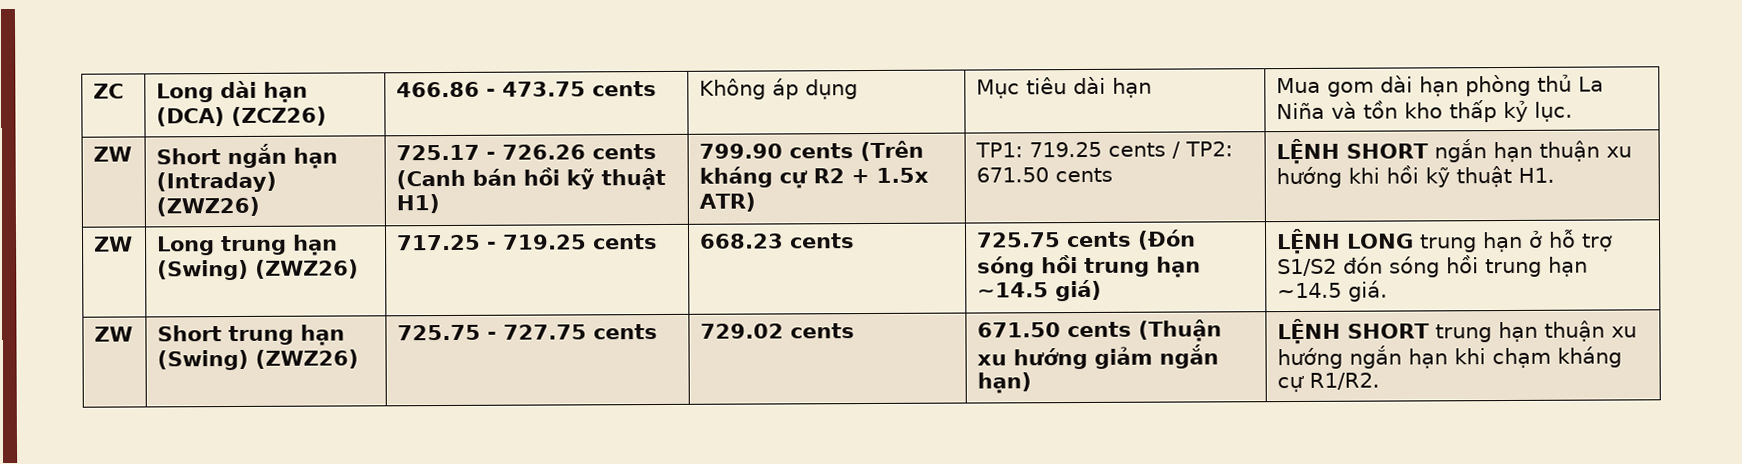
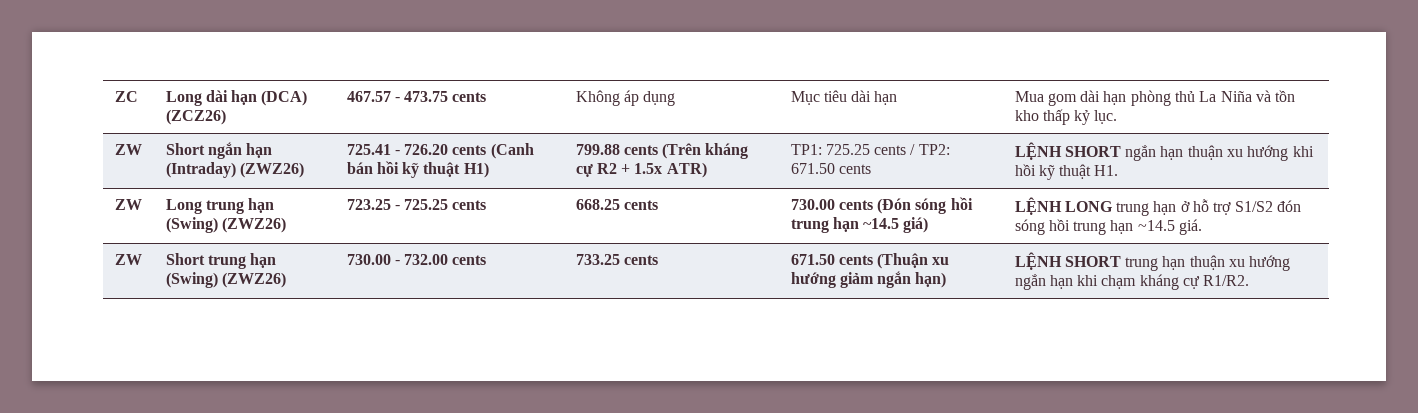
[396,81,481,98] 466.86 -> [346,91,391,102] 467.57
[396,144,587,161] 725.17 - 726.26 -> [346,144,449,155] 725.41 - 726.20
[699,143,784,159] 799.90 -> [575,144,620,155] 799.88
[1029,141,1103,158] 719.25 -> [825,144,870,155] 725.25
[397,234,659,251] [700,233,856,249] [977,232,1062,248] 717.25 - 719.25 cents | 668.23 cents | 725.75 -> [346,199,487,210] [575,199,658,210] [790,199,835,210] 723.25 - 725.25 cents | 668.25 cents | 730.00
[397,324,659,341] [700,323,785,339] 725.75 - 727.75 cents | 729.02 -> [346,254,487,265] [575,254,620,265] 730.00 - 732.00 cents | 733.25

